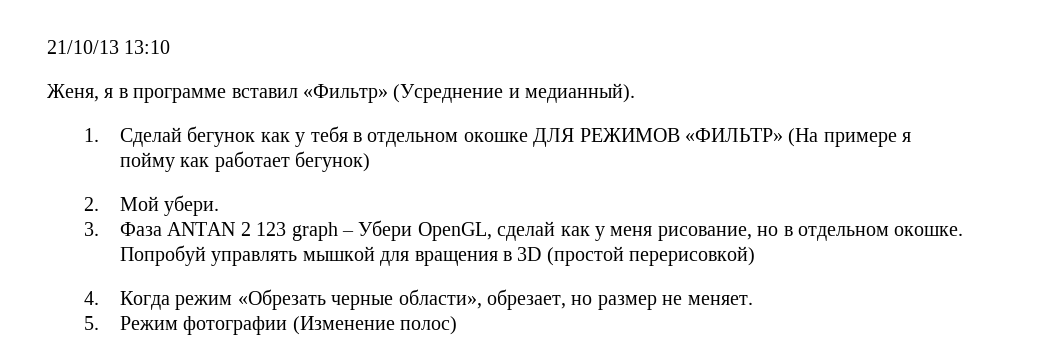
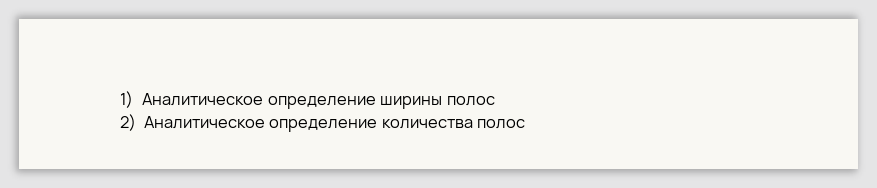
[47,40,171,54] [47,83,636,103] [83,126,912,147] [120,151,371,172] [83,195,220,216] [83,220,964,241] [120,245,756,266] [83,289,753,310] [83,316,458,335] 21/10/13 13:10 // Женя, я в программе вставил «Фильтр» (Усреднение и медианный). // 1. Сделай бегунок как у тебя в отдельном окошке ДЛЯ РЕЖИМОВ «ФИЛЬТР» (На примере я пойму как работает бегунок) // 2. Мой убери. // 3. Фаза ANTAN 2 123 graph – Убери OpenGL, сделай как у меня рисование, но в отдельном окошке. Попробуй управлять мышкой для вращения в 3D (простой перерисовкой) // 4. Когда режим «Обрезать черные области», обрезает, но размер не меняет. // 5. Режим фотографии (Изменение полос) -> [119,91,495,109] [119,114,526,132] 1) Аналитическое определение ширины полос // 2) Аналитическое определение количества полос

